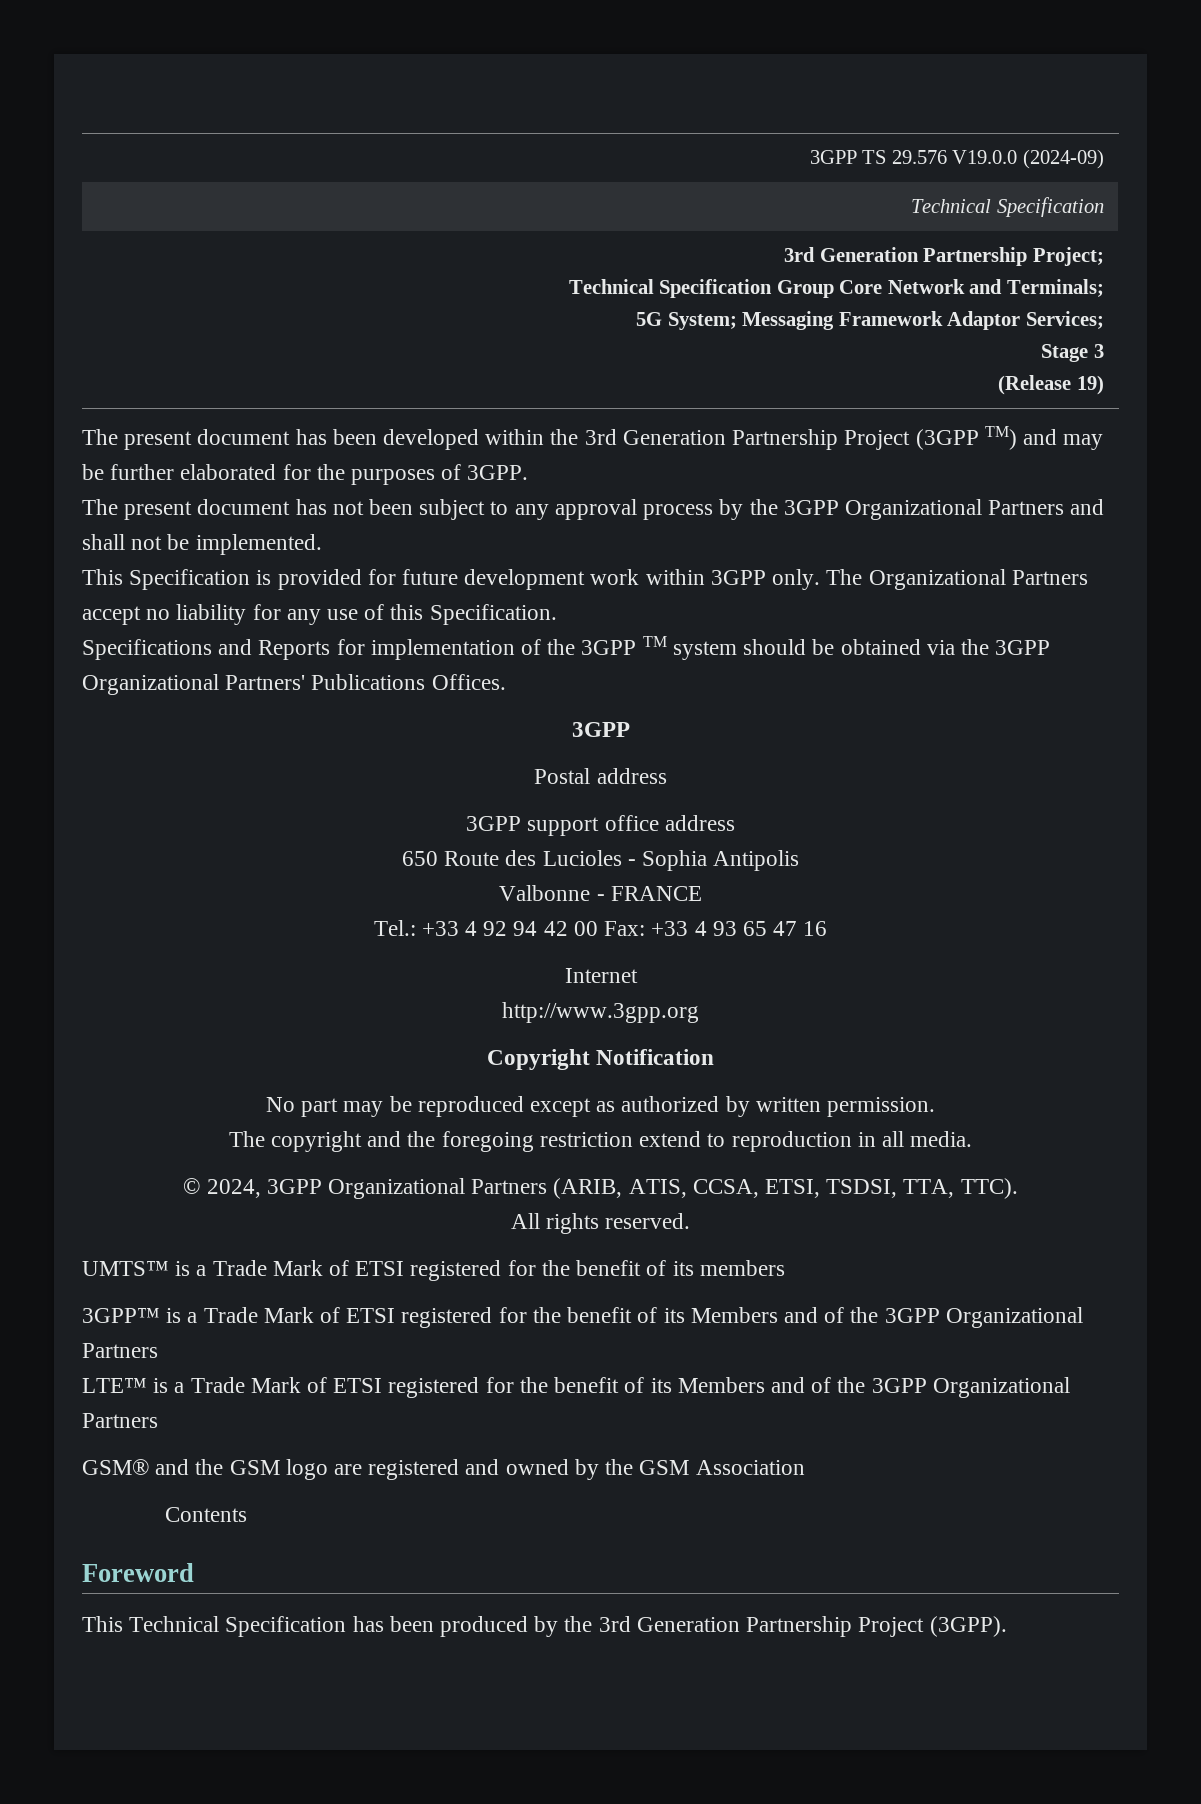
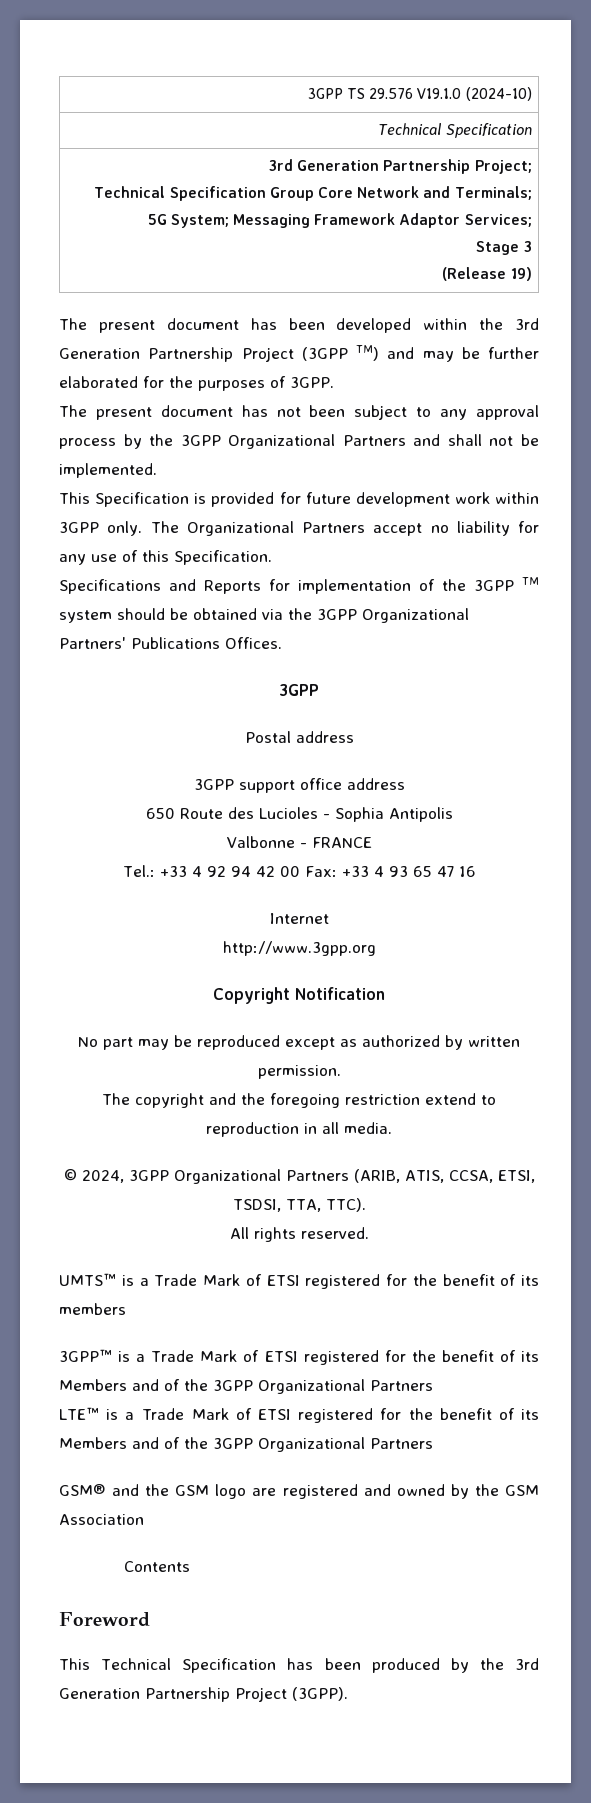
[952,149,1104,169] V19.0.0 (2024-09) -> [417,87,532,101] V19.1.0 (2024-10)

